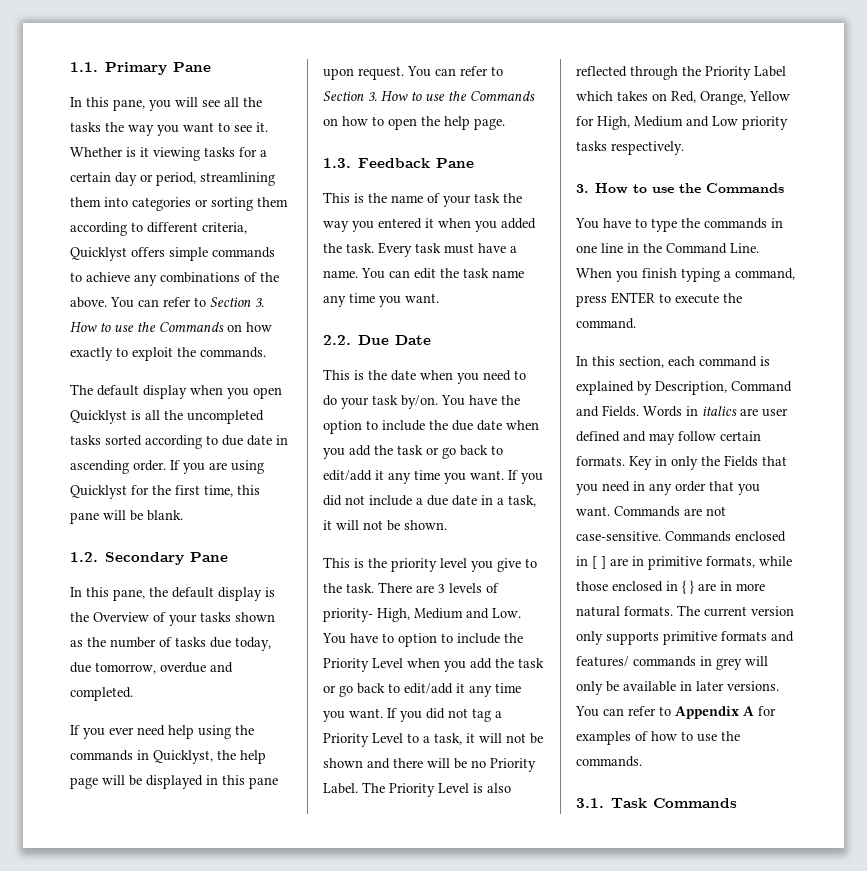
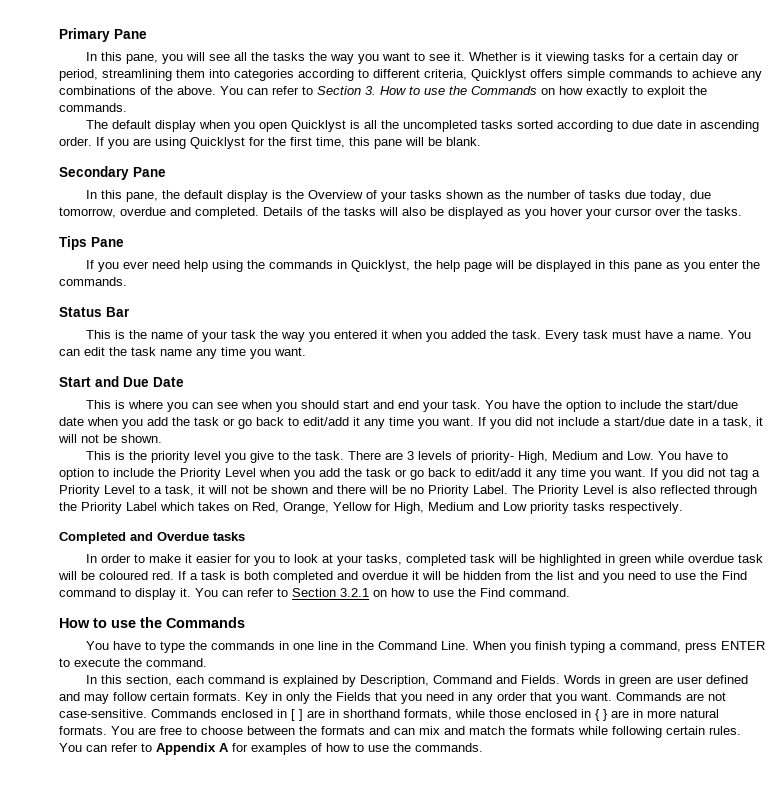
[70,62,98,72] 1.1. -> (59, 35) none
[195,197,288,211] or sorting them -> (294, 75) none
[70,552,98,562] 1.2. -> (481, 141) none
(133, 694) none -> [263,207,742,219] [59,236,124,250] Details of the tasks will also be displayed as you hover your cursor over the tasks. // Tips Pane
[323,66,503,80] [323,91,535,101] [323,116,505,130] [323,158,475,168] upon request. You can refer to Section 3. How to use the Commands on how to open the help page. // 1.3. Feedback Pane -> [665,260,760,272] [59,277,127,286] [59,307,130,317] as you enter the commands. // Status Bar
[323,335,351,345] 2.2. -> [59,376,119,387] Start and
[368,370,526,384] [323,395,438,409] the date when you need to do your task by/on. -> [127,400,481,412] where you can see when you should start and end your task.
[452,420,473,431] due -> [686,400,738,409] start/due
[427,495,448,506] due -> [614,417,665,426] start/due
[576,184,588,193] 3. -> [59,532,245,544] [85,554,763,566] [58,571,747,583] [59,588,570,600] Completed and Overdue tasks // In order to make it easier for you to look at your tasks, completed task will be highlighted in green while overdue task will be coloured red. If a task is both completed and overdue it will be hidden from the list and you need to use the Find command to display it. You can refer to Section 3.2.1 on how to use the Find command. //
[702,406,737,416] italics -> [618,676,651,687] green
[648,556,702,570] primitive -> [343,709,400,718] shorthand
[677,605,794,617] [576,631,794,645] [576,656,768,670] [576,681,779,695] The current version only supports primitive formats and features/ commands in grey will only be available in later versions. -> [111,726,741,738] You are free to choose between the formats and can mix and match the formats while following certain rules.
[576,798,738,808] // 3.1. Task Commands -> (483, 747) none

